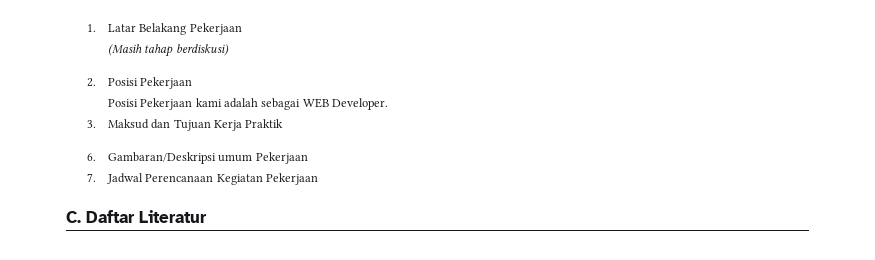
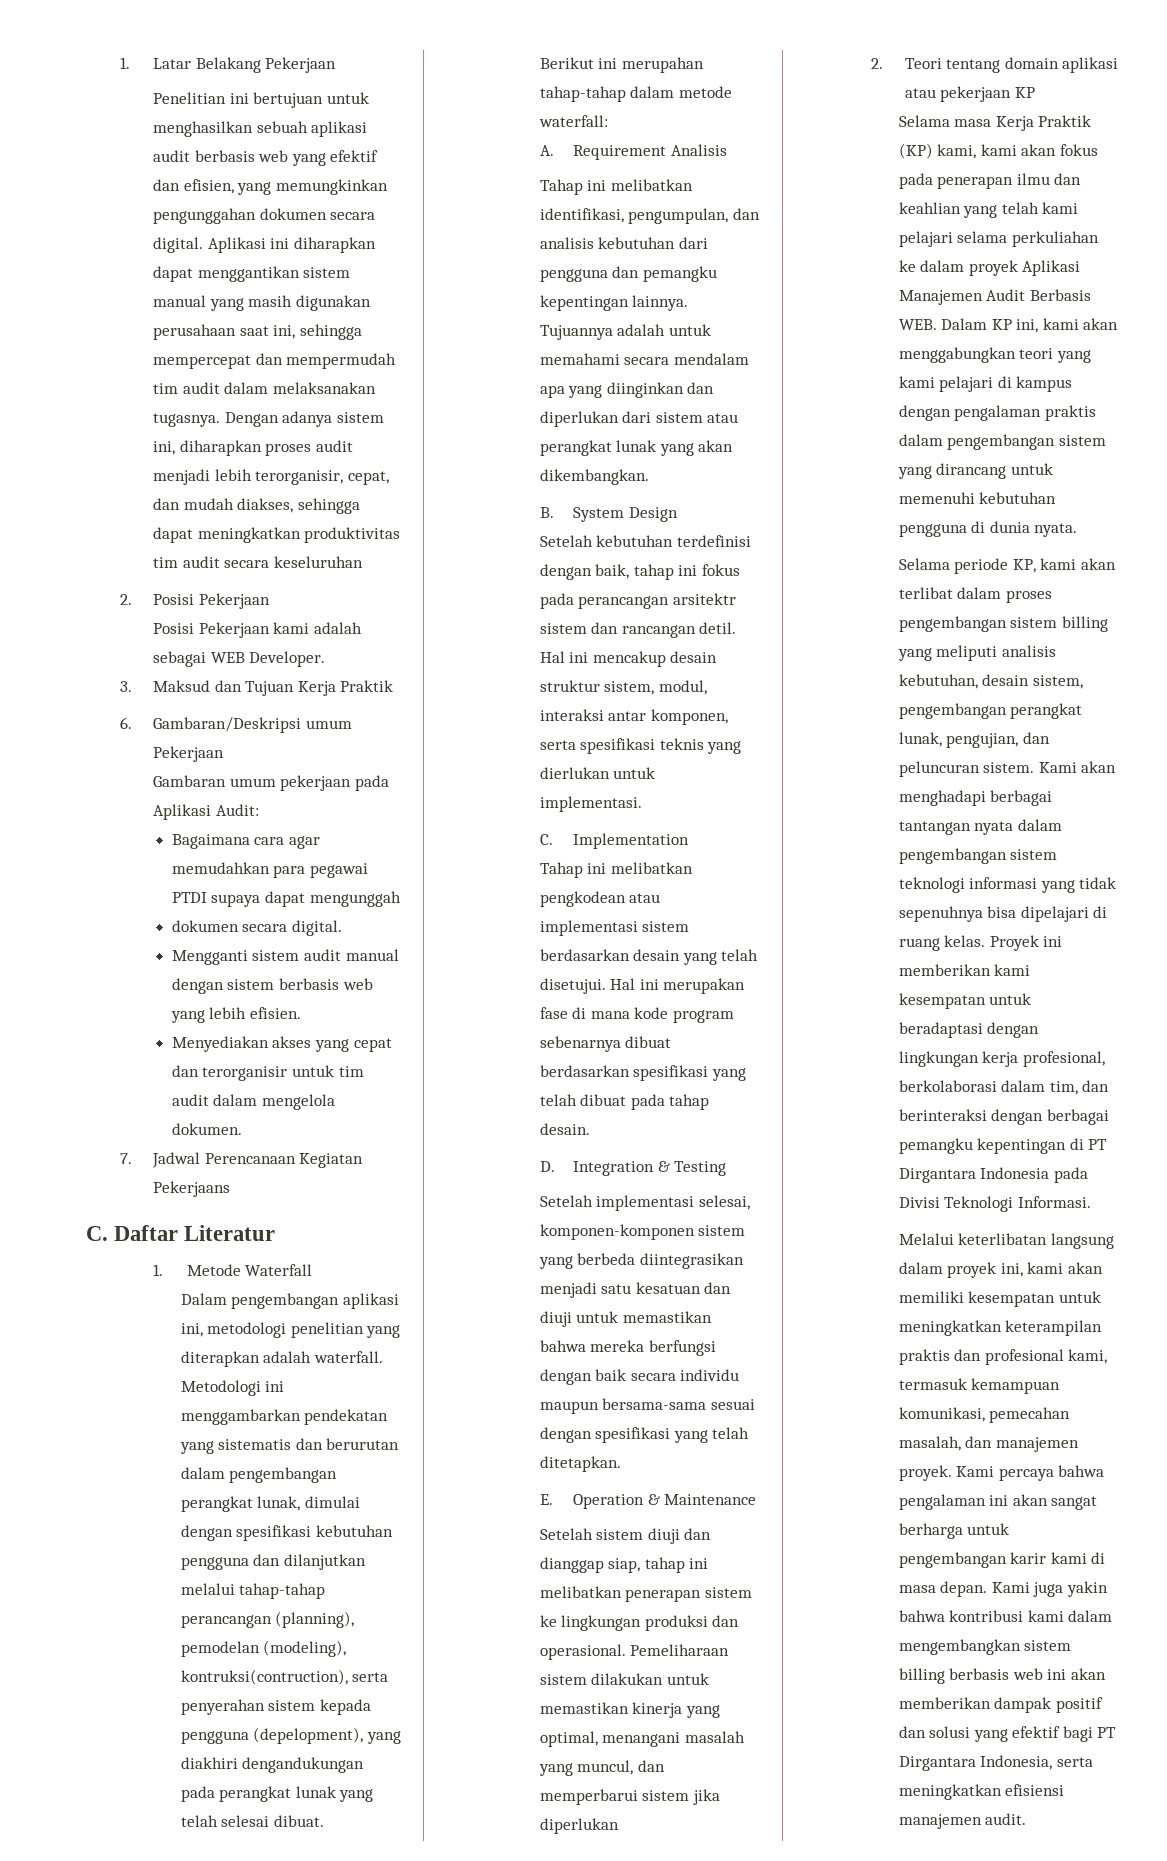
[107,44,229,57] (Masih tahap berdiskusi) -> [153,92,369,108] [153,121,368,137] [153,150,379,166] [153,179,388,195] [153,208,376,224] [153,237,376,253] [153,266,351,282] [153,295,371,311] [153,324,362,340] [153,353,397,369] [153,382,376,394] [153,411,384,427] [153,440,353,456] [153,469,389,485] [153,498,360,514] [153,527,401,543] [153,556,363,568] Penelitian ini bertujuan untuk menghasilkan sebuah aplikasi audit berbasis web yang efektif dan efisien, yang memungkinkan pengunggahan dokumen secara digital. Aplikasi ini diharapkan dapat menggantikan sistem manual yang masih digunakan perusahaan saat ini, sehingga mempercepat dan mempermudah tim audit dalam melaksanakan tugasnya. Dengan adanya sistem ini, diharapkan proses audit menjadi lebih terorganisir, cepat, dan mudah diakses, sehingga dapat meningkatkan produktivitas tim audit secara keseluruhan
(308, 158) none -> [153,775,389,791] [153,804,259,820] [171,834,320,849] [171,862,368,878] [171,891,401,907] [171,920,342,936] [171,949,399,965] [171,978,373,994] [170,1007,301,1023] [171,1036,392,1052] [171,1065,364,1081] [171,1094,335,1110] [171,1123,242,1135] // Gambaran umum pekerjaan pada Aplikasi Audit: // Bagaimana cara agar memudahkan para pegawai PTDI supaya dapat mengunggah // dokumen secara digital. // Mengganti sistem audit manual dengan sistem berbasis web yang lebih efisien. // Menyediakan akses yang cepat dan terorganisir untuk tim audit dalam mengelola dokumen.
[266,173,319,185] Pekerjaan -> [153,1181,231,1197] Pekerjaans
(207, 216) none -> [153,1264,313,1276] [180,1293,399,1309] [180,1322,401,1338] [180,1351,383,1367] [180,1380,285,1396] [180,1409,389,1425] [179,1438,400,1454] [180,1467,338,1483] [180,1496,360,1512] [180,1525,393,1541] [180,1554,366,1570] [180,1583,326,1599] [180,1611,355,1628] [180,1640,347,1657] [180,1669,389,1685] [180,1699,371,1715] [180,1727,401,1744] [180,1757,365,1773] [180,1786,374,1802] [180,1815,324,1827] [539,57,704,73] [539,86,732,102] [538,115,608,127] [539,144,727,160] [539,179,693,195] [539,208,760,224] [539,237,708,249] [539,266,717,282] [539,295,689,311] [539,324,711,340] [539,353,749,365] [539,382,715,398] [539,411,739,427] [539,440,734,456] [539,469,649,485] [539,507,678,522] [539,535,751,547] [539,564,740,580] [539,593,736,609] [539,622,737,638] [539,651,718,667] [539,680,707,695] [539,709,728,725] [539,738,742,754] [539,767,656,779] [539,796,642,812] [539,833,690,849] [539,862,693,878] [539,891,661,907] [539,920,690,936] [539,949,759,965] [539,978,746,994] [539,1007,734,1023] [539,1036,672,1052] [539,1065,746,1081] [539,1094,710,1110] [539,1123,590,1135] [539,1161,727,1176] [539,1195,750,1211] [539,1224,746,1240] [538,1253,744,1269] [539,1282,732,1298] [539,1311,712,1327] [539,1340,716,1356] [539,1369,740,1385] [539,1398,755,1414] [539,1427,750,1443] [539,1456,621,1472] [539,1494,757,1509] [539,1528,712,1544] [539,1557,709,1573] [539,1586,752,1602] [539,1615,740,1631] [539,1644,730,1660] [539,1673,709,1685] [539,1702,720,1718] [539,1731,745,1747] [538,1760,665,1776] [539,1789,720,1805] [539,1818,619,1834] [871,57,1119,73] [904,86,1035,102] [898,115,1092,131] [898,143,1098,159] [898,173,1082,189] [898,202,1079,218] [898,231,1099,247] [898,260,1081,276] [898,289,1091,305] [898,318,1119,333] [898,347,1091,363] [898,376,1073,392] [898,405,1096,421] [898,434,1106,450] [897,463,1053,479] [898,492,1057,504] [898,521,1078,537] [898,558,1116,574] [898,587,1052,603] [898,616,1108,632] [897,645,1056,661] [898,674,1083,689] [898,703,1083,719] [898,732,1050,748] [898,761,1117,777] [898,790,1053,806] [898,819,1062,835] [898,848,1058,864] [898,877,1117,893] [898,906,1108,922] [898,935,1063,951] [898,964,1031,976] [898,993,1032,1009] [898,1022,1040,1038] [898,1051,1105,1067] [898,1080,1110,1095] [898,1109,1109,1125] [898,1138,1108,1154] [898,1167,1088,1183] [898,1196,1091,1212] [898,1233,1114,1249] [898,1262,1103,1278] [898,1291,1101,1307] [898,1320,1103,1336] [898,1349,1108,1365] [898,1378,1061,1394] [898,1407,1071,1423] [898,1436,1079,1452] [898,1465,1105,1481] [898,1494,1098,1510] [898,1523,1010,1539] [898,1552,1106,1568] [898,1581,1108,1597] [898,1610,1113,1622] [898,1639,1072,1655] [898,1668,1106,1684] [898,1697,1103,1713] [898,1726,1117,1742] [898,1755,1093,1771] [898,1784,1065,1800] [898,1813,1027,1829] // 1. Metode Waterfall // Dalam pengembangan aplikasi ini, metodologi penelitian yang diterapkan adalah waterfall. Metodologi ini menggambarkan pendekatan yang sistematis dan berurutan dalam pengembangan perangkat lunak, dimulai dengan spesifikasi kebutuhan pengguna dan dilanjutkan melalui tahap-tahap perancangan (planning), pemodelan (modeling), kontruksi(contruction), serta penyerahan sistem kepada pengguna (depelopment), yang diakhiri dengandukungan pada perangkat lunak yang telah selesai dibuat. // Berikut ini merupahan tahap-tahap dalam metode waterfall: // A. Requirement Analisis // Tahap ini melibatkan identifikasi, pengumpulan, dan analisis kebutuhan dari pengguna dan pemangku kepentingan lainnya. Tujuannya adalah untuk memahami secara mendalam apa yang diinginkan dan diperlukan dari sistem atau perangkat lunak yang akan dikembangkan. // B. System Design // Setelah kebutuhan terdefinisi dengan baik, tahap ini fokus pada perancangan arsitektr sistem dan rancangan detil. Hal ini mencakup desain struktur sistem, modul, interaksi antar komponen, serta spesifikasi teknis yang dierlukan untuk implementasi. // C. Implementation // Tahap ini melibatkan pengkodean atau implementasi sistem berdasarkan desain yang telah disetujui. Hal ini merupakan fase di mana kode program sebenarnya dibuat berdasarkan spesifikasi yang telah dibuat pada tahap desain. // D. Integration & Testing // Setelah implementasi selesai, komponen-komponen sistem yang berbeda diintegrasikan menjadi satu kesatuan dan diuji untuk memastikan bahwa mereka berfungsi dengan baik secara individu maupun bersama-sama sesuai dengan spesifikasi yang telah ditetapkan. // E. Operation & Maintenance // Setelah sistem diuji dan dianggap siap, tahap ini melibatkan penerapan sistem ke lingkungan produksi dan operasional. Pemeliharaan sistem dilakukan untuk memastikan kinerja yang optimal, menangani masalah yang muncul, dan memperbarui sistem jika diperlukan // 2. Teori tentang domain aplikasi atau pekerjaan KP // Selama masa Kerja Praktik (KP) kami, kami akan fokus pada penerapan ilmu dan keahlian yang telah kami pelajari selama perkuliahan ke dalam proyek Aplikasi Manajemen Audit Berbasis WEB. Dalam KP ini, kami akan menggabungkan teori yang kami pelajari di kampus dengan pengalaman praktis dalam pengembangan sistem yang dirancang untuk memenuhi kebutuhan pengguna di dunia nyata. // Selama periode KP, kami akan terlibat dalam proses pengembangan sistem billing yang meliputi analisis kebutuhan, desain sistem, pengembangan perangkat lunak, pengujian, dan peluncuran sistem. Kami akan menghadapi berbagai tantangan nyata dalam pengembangan sistem teknologi informasi yang tidak sepenuhnya bisa dipelajari di ruang kelas. Proyek ini memberikan kami kesempatan untuk beradaptasi dengan lingkungan kerja profesional, berkolaborasi dalam tim, dan berinteraksi dengan berbagai pemangku kepentingan di PT Dirgantara Indonesia pada Divisi Teknologi Informasi. // Melalui keterlibatan langsung dalam proyek ini, kami akan memiliki kesempatan untuk meningkatkan keterampilan praktis dan profesional kami, termasuk kemampuan komunikasi, pemecahan masalah, dan manajemen proyek. Kami percaya bahwa pengalaman ini akan sangat berharga untuk pengembangan karir kami di masa depan. Kami juga yakin bahwa kontribusi kami dalam mengembangkan sistem billing berbasis web ini akan memberikan dampak positif dan solusi yang efektif bagi PT Dirgantara Indonesia, serta meningkatkan efisiensi manajemen audit.

